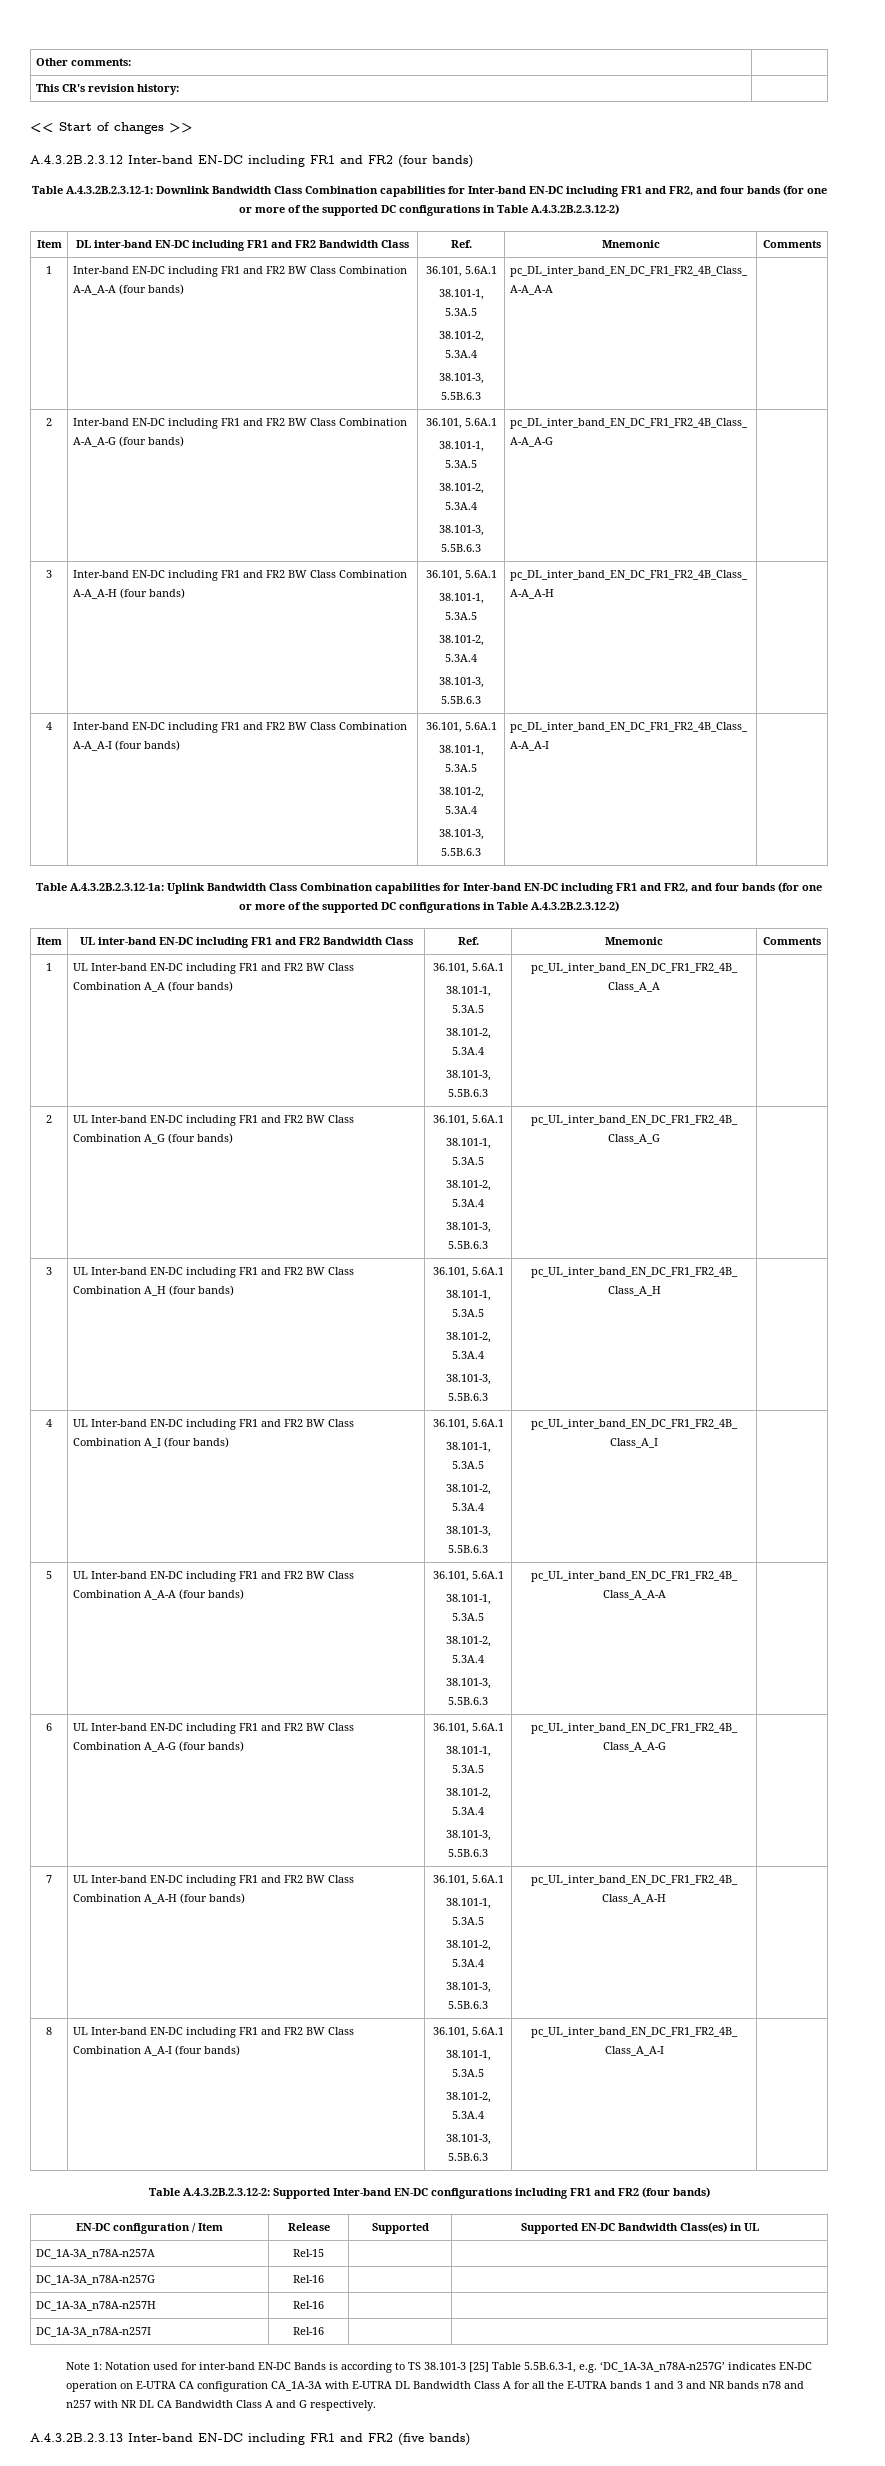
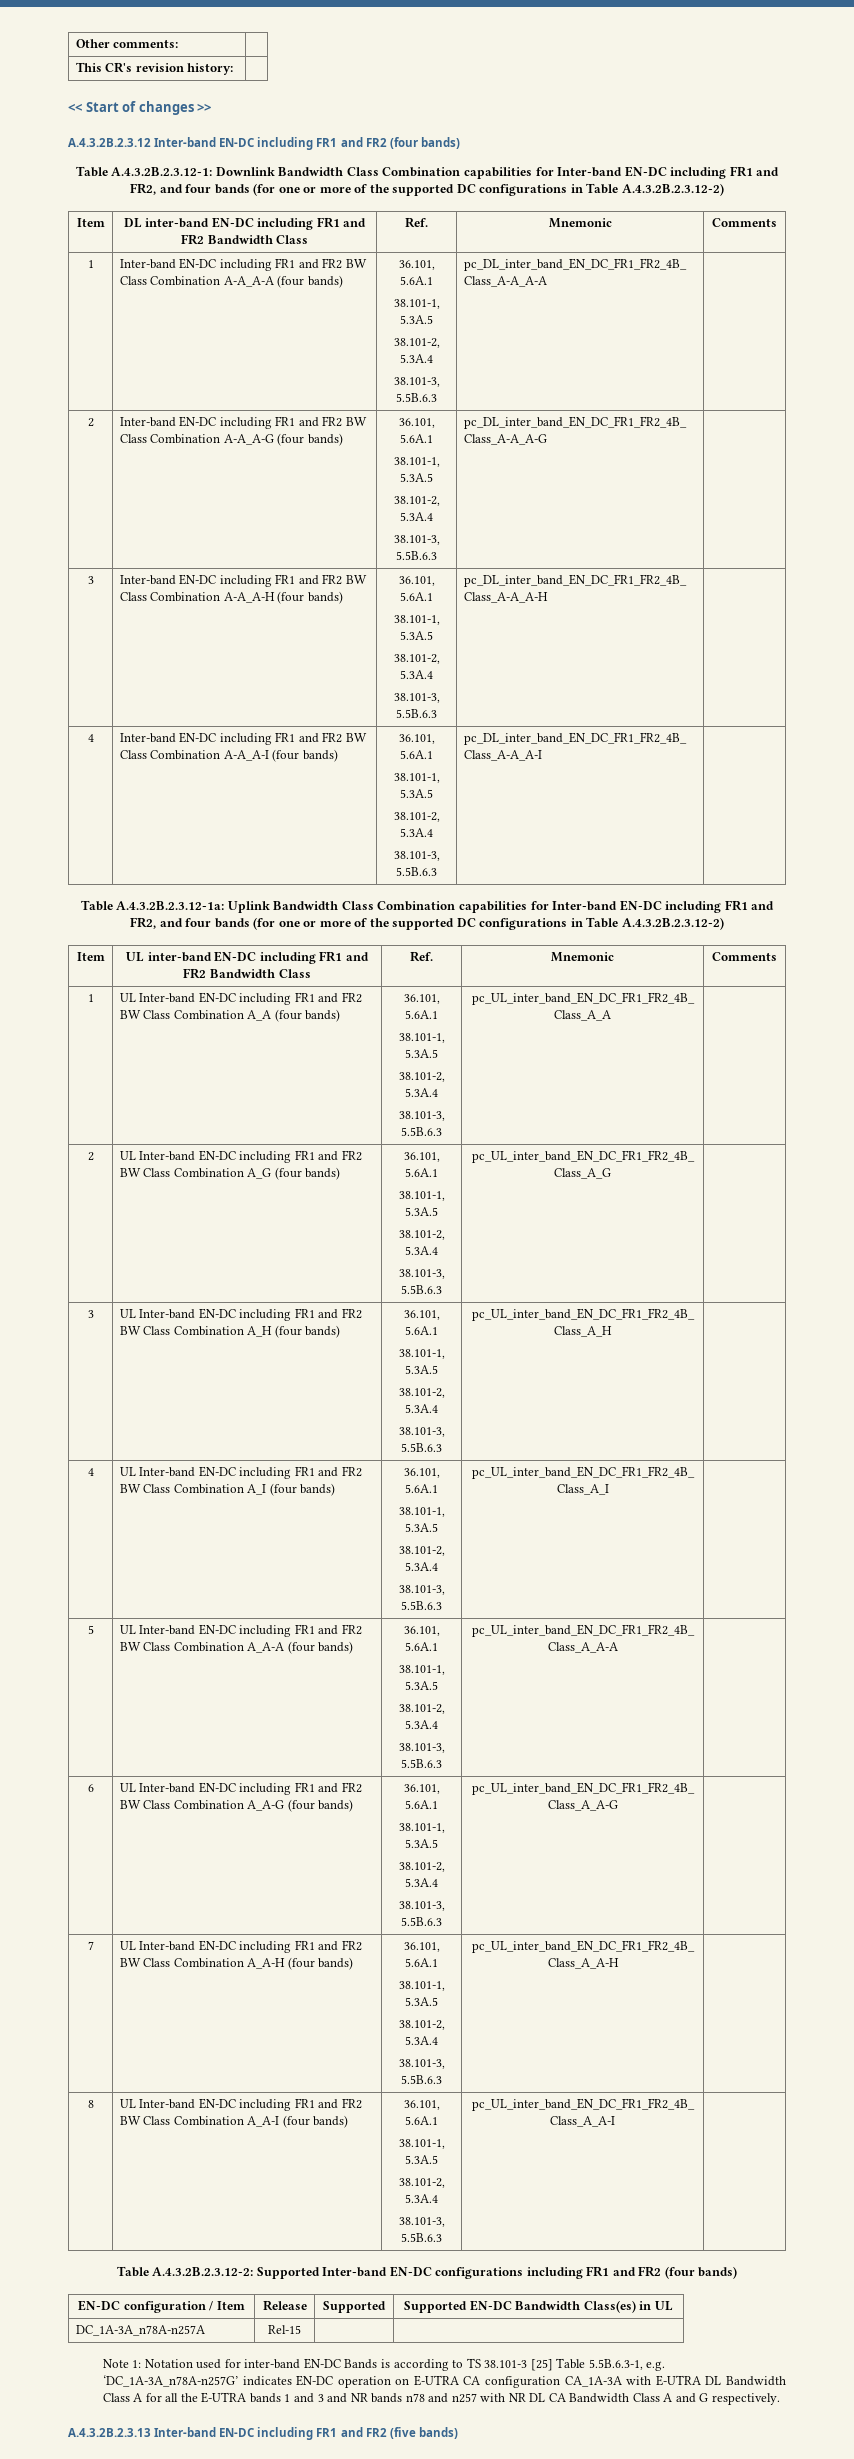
[35,2275,155,2285] [293,2275,324,2283] [35,2301,156,2311] [293,2301,324,2309] [35,2327,151,2337] [293,2327,324,2335] // DC_1A-3A_n78A-n257G | Rel-16 | | // DC_1A-3A_n78A-n257H | Rel-16 | | // DC_1A-3A_n78A-n257I | Rel-16 | | -> (301, 2329) none

